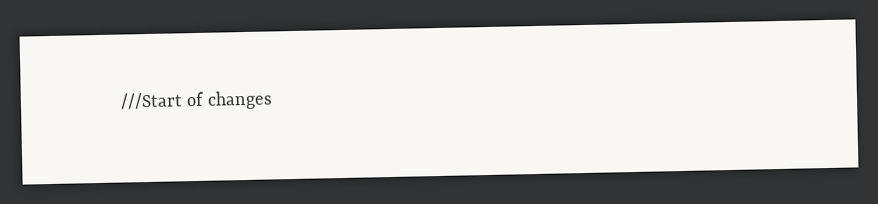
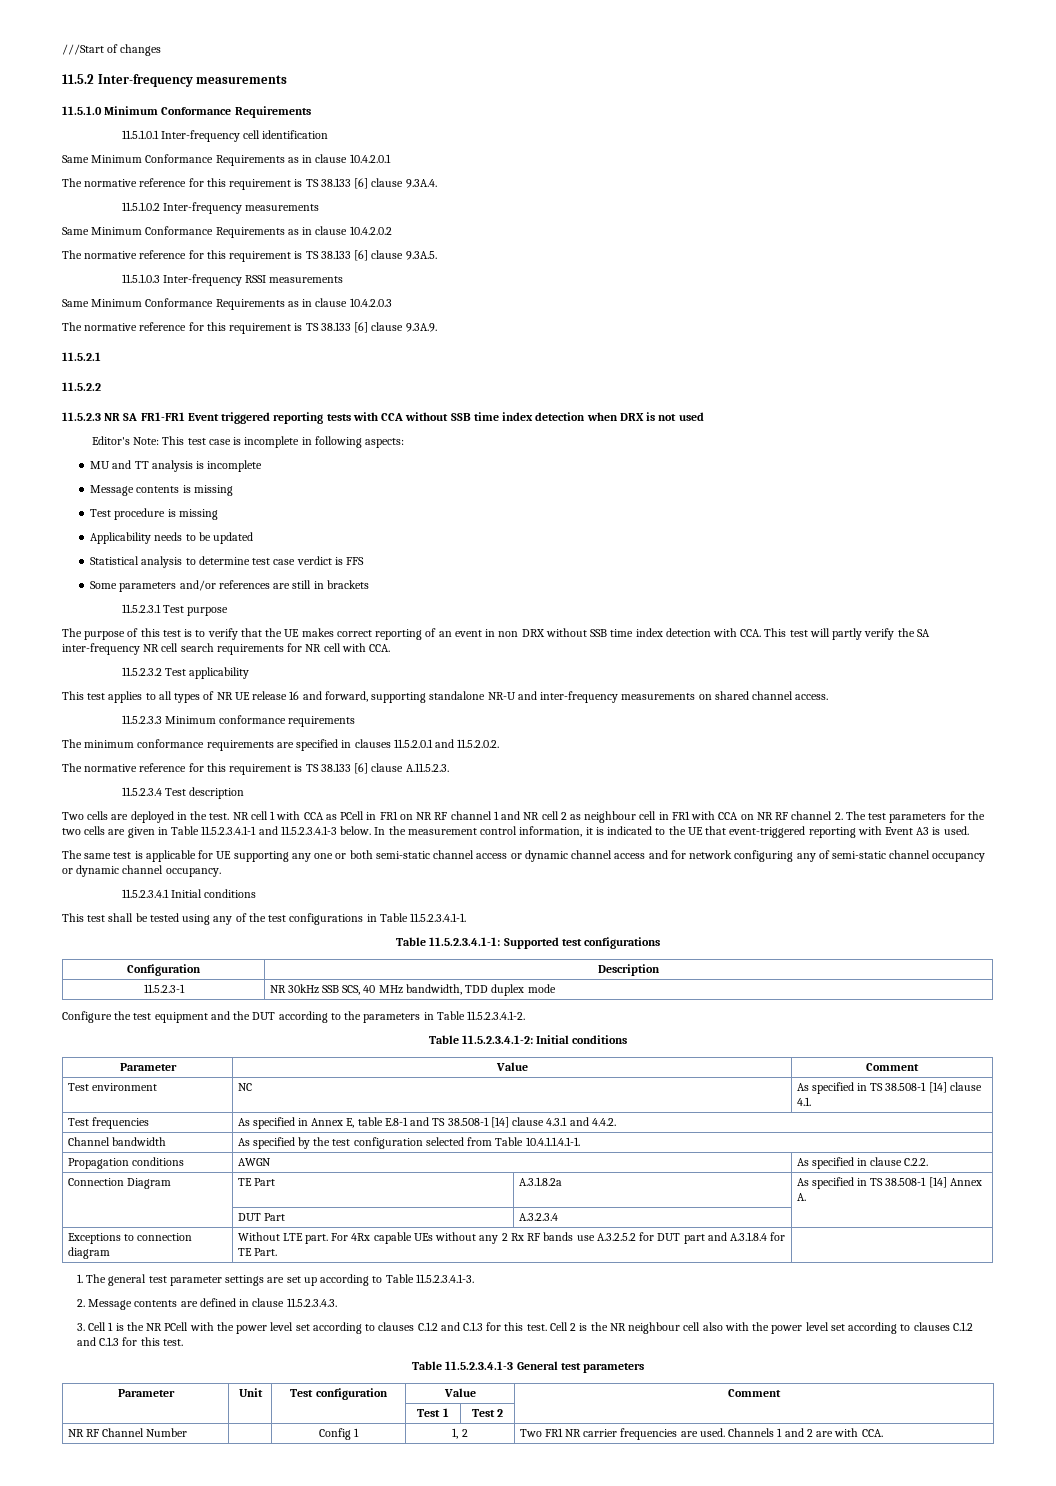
(273, 100) none -> [62,74,288,87] [62,106,311,118] [121,130,329,142] [62,154,391,166] [62,178,437,190] [121,202,320,214] [62,226,392,238] [62,250,437,262] [121,274,344,286] [62,298,392,310] [62,322,437,334] [62,352,101,361] [62,382,101,391] [62,412,704,424] [91,436,404,448] [90,460,263,472] [90,485,233,496] [90,508,218,520] [90,532,254,544] [90,556,365,568] [90,580,369,592] [121,604,229,616] [62,628,930,640] [62,643,391,655] [121,667,250,679] [62,691,829,703] [121,715,356,727] [62,739,500,751] [62,763,449,775] [121,787,245,799] [62,811,985,823] [62,826,969,838] [62,850,986,862] [62,865,221,877] [121,889,257,898] [62,913,467,925] [396,937,660,949] [127,964,201,976] [598,964,660,976] [143,984,185,993] [269,984,556,996] [62,1011,526,1023] [428,1035,628,1044] [119,1063,177,1071] [495,1062,528,1071] [866,1063,919,1071] [67,1083,157,1091] [237,1083,252,1091] [796,1082,982,1094] [796,1097,811,1106] [67,1117,149,1129] [237,1117,616,1129] [67,1137,166,1146] [237,1137,580,1149] [67,1157,184,1169] [237,1158,271,1166] [796,1157,929,1169] [67,1178,171,1189] [237,1178,275,1186] [518,1177,562,1186] [796,1177,982,1189] [796,1193,806,1201] [237,1213,285,1221] [518,1213,558,1221] [67,1233,192,1244] [67,1247,110,1259] [237,1232,786,1244] [237,1248,277,1256] [76,1274,474,1286] [76,1298,337,1310] [76,1322,973,1334] [76,1337,183,1346] [412,1361,644,1373] [117,1389,175,1397] [238,1388,263,1397] [290,1388,388,1400] [443,1388,476,1397] [728,1389,781,1397] [417,1408,449,1417] [471,1409,504,1417] [67,1428,188,1437] [318,1428,360,1440] [452,1428,468,1439] [519,1428,883,1440] // 11.5.2 Inter-frequency measurements // 11.5.1.0 Minimum Conformance Requirements // 11.5.1.0.1 Inter-frequency cell identification // Same Minimum Conformance Requirements as in clause 10.4.2.0.1 // The normative reference for this requirement is TS 38.133 [6] clause 9.3A.4. // 11.5.1.0.2 Inter-frequency measurements // Same Minimum Conformance Requirements as in clause 10.4.2.0.2 // The normative reference for this requirement is TS 38.133 [6] clause 9.3A.5. // 11.5.1.0.3 Inter-frequency RSSI measurements // Same Minimum Conformance Requirements as in clause 10.4.2.0.3 // The normative reference for this requirement is TS 38.133 [6] clause 9.3A.9. // 11.5.2.1 // 11.5.2.2 // 11.5.2.3 NR SA FR1-FR1 Event triggered reporting tests with CCA without SSB time index detection when DRX is not used // Editor's Note: This test case is incomplete in following aspects: // MU and TT analysis is incomplete // Message contents is missing // Test procedure is missing // Applicability needs to be updated // Statistical analysis to determine test case verdict is FFS // Some parameters and/or references are still in brackets // 11.5.2.3.1 Test purpose // The purpose of this test is to verify that the UE makes correct reporting of an event in non DRX without SSB time index detection with CCA. This test will partly verify the SA inter-frequency NR cell search requirements for NR cell with CCA. // 11.5.2.3.2 Test applicability // This test applies to all types of NR UE release 16 and forward, supporting standalone NR-U and inter-frequency measurements on shared channel access. // 11.5.2.3.3 Minimum conformance requirements // The minimum conformance requirements are specified in clauses 11.5.2.0.1 and 11.5.2.0.2. // The normative reference for this requirement is TS 38.133 [6] clause A.11.5.2.3. // 11.5.2.3.4 Test description // Two cells are deployed in the test. NR cell 1 with CCA as PCell in FR1 on NR RF channel 1 and NR cell 2 as neighbour cell in FR1 with CCA on NR RF channel 2. The test parameters for the two cells are given in Table 11.5.2.3.4.1-1 and 11.5.2.3.4.1-3 below. In the measurement control information, it is indicated to the UE that event-triggered reporting with Event A3 is used. // The same test is applicable for UE supporting any one or both semi-static channel access or dynamic channel access and for network configuring any of semi-static channel occupancy or dynamic channel occupancy. // 11.5.2.3.4.1 Initial conditions // This test shall be tested using any of the test configurations in Table 11.5.2.3.4.1-1. // Table 11.5.2.3.4.1-1: Supported test configurations // Configuration | Description // 11.5.2.3-1 | NR 30kHz SSB SCS, 40 MHz bandwidth, TDD duplex mode // Configure the test equipment and the DUT according to the parameters in Table 11.5.2.3.4.1-2. // Table 11.5.2.3.4.1-2: Initial conditions // Parameter | Value | Comment // Test environment | NC | As specified in TS 38.508-1 [14] clause 4.1. // Test frequencies | As specified in Annex E, table E.8-1 and TS 38.508-1 [14] clause 4.3.1 and 4.4.2. // Channel bandwidth | As specified by the test configuration selected from Table 10.4.1.1.4.1-1. // Propagation conditions | AWGN | As specified in clause C.2.2. // Connection Diagram | TE Part | A.3.1.8.2a | As specified in TS 38.508-1 [14] Annex A. // | DUT Part | A.3.2.3.4 | // Exceptions to connection diagram | Without LTE part. For 4Rx capable UEs without any 2 Rx RF bands use A.3.2.5.2 for DUT part and A.3.1.8.4 for TE Part. | // 1. The general test parameter settings are set up according to Table 11.5.2.3.4.1-3. // 2. Message contents are defined in clause 11.5.2.3.4.3. // 3. Cell 1 is the NR PCell with the power level set according to clauses C.1.2 and C.1.3 for this test. Cell 2 is the NR neighbour cell also with the power level set according to clauses C.1.2 and C.1.3 for this test. // Table 11.5.2.3.4.1-3 General test parameters // Parameter | Unit | Test configuration | Value | Comment // | | | Test 1 | Test 2 | // NR RF Channel Number | | Config 1 | 1, 2 | Two FR1 NR carrier frequencies are used. Channels 1 and 2 are with CCA.

